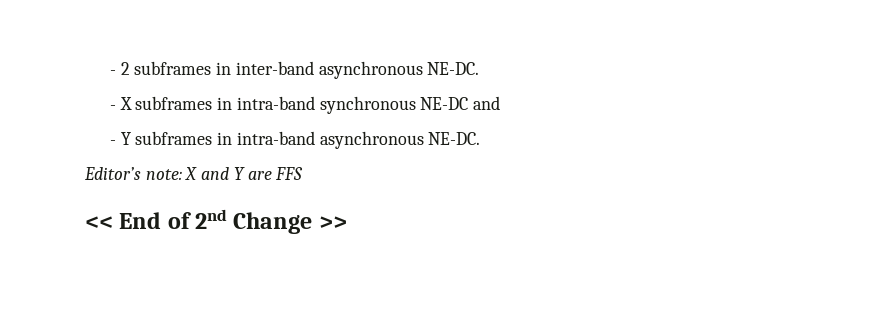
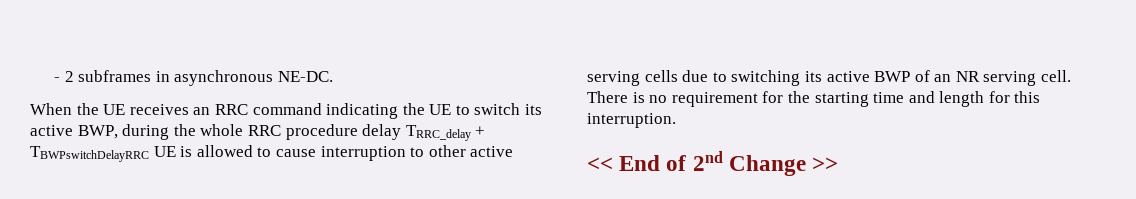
[235,61,480,79] [110,96,501,114] [110,131,481,149] [84,167,304,180] inter-band asynchronous NE-DC. // - X subframes in intra-band synchronous NE-DC and // - Y subframes in intra-band asynchronous NE-DC. // Editor’s note: X and Y are FFS -> [174,70,333,86] [30,103,543,119] [30,124,486,141] [30,145,514,162] [587,70,1072,86] [587,91,1041,107] [587,113,676,128] asynchronous NE-DC. // When the UE receives an RRC command indicating the UE to switch its active BWP, during the whole RRC procedure delay TRRC_delay + TBWPswitchDelayRRC UE is allowed to cause interruption to other active serving cells due to switching its active BWP of an NR serving cell. There is no requirement for the starting time and length for this interruption.

